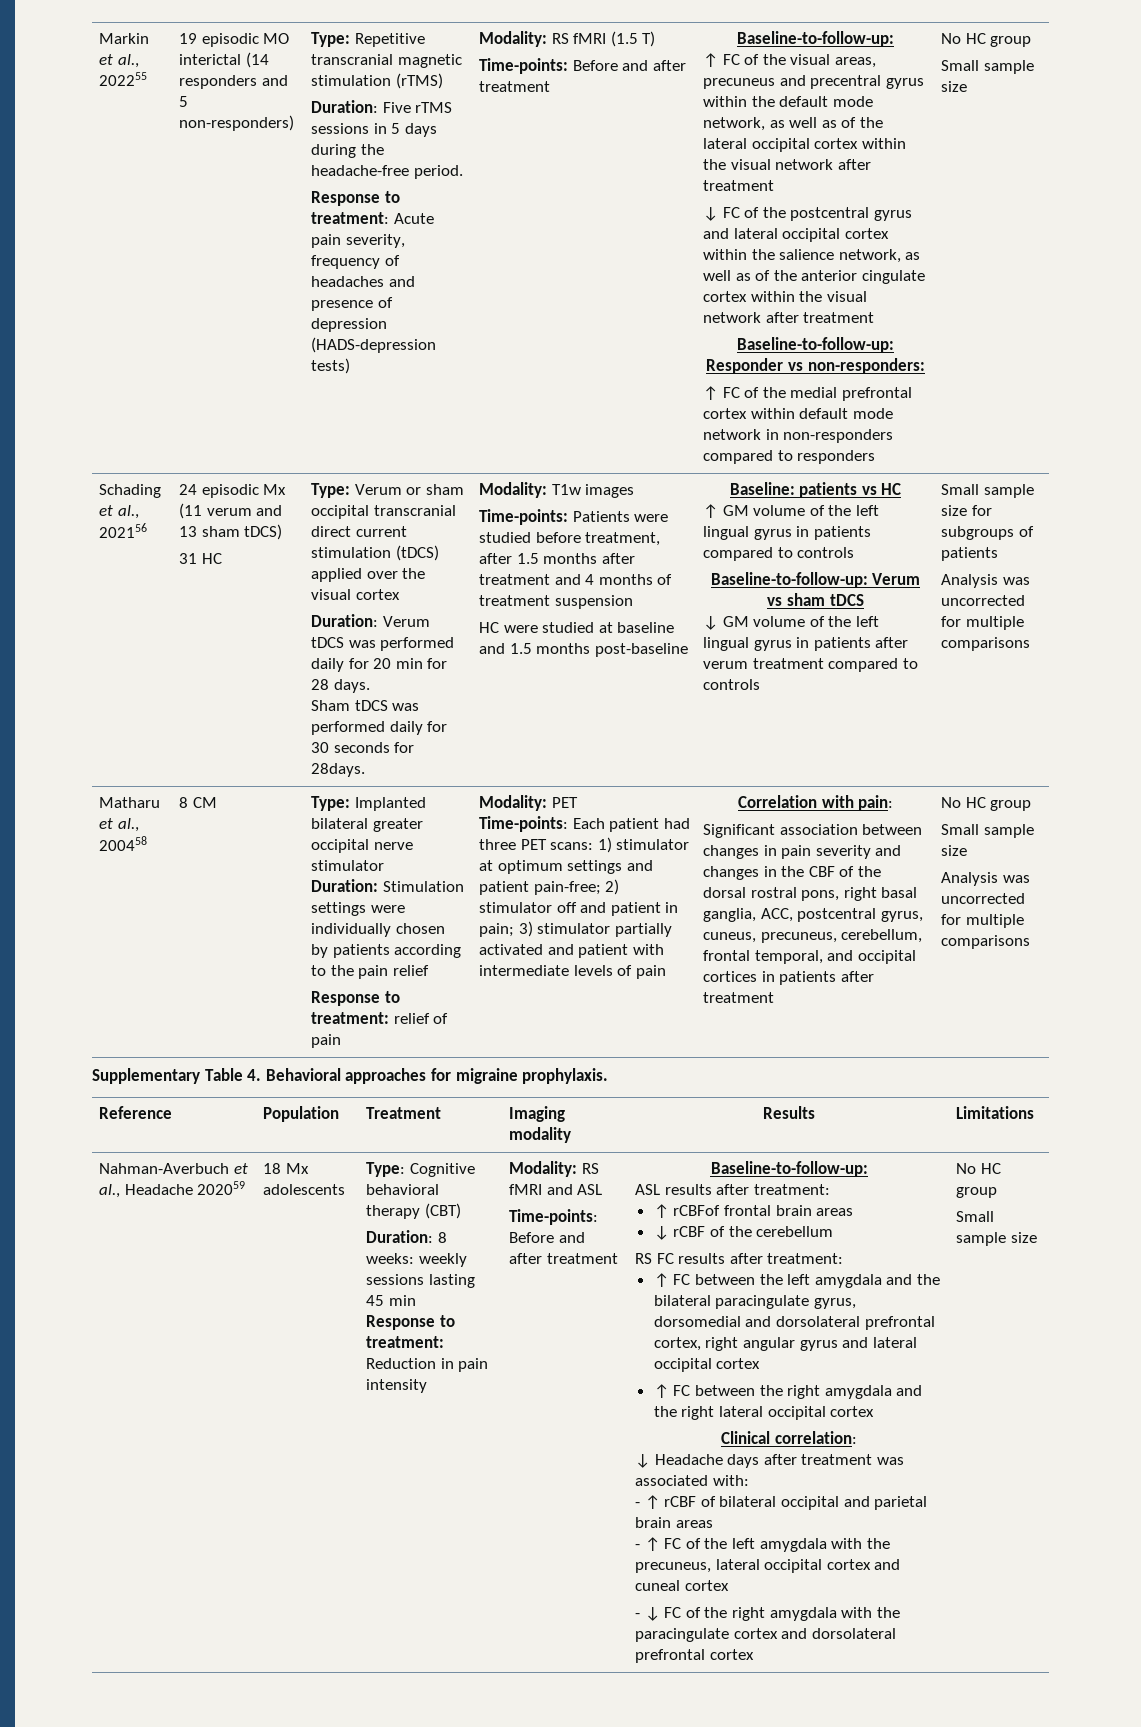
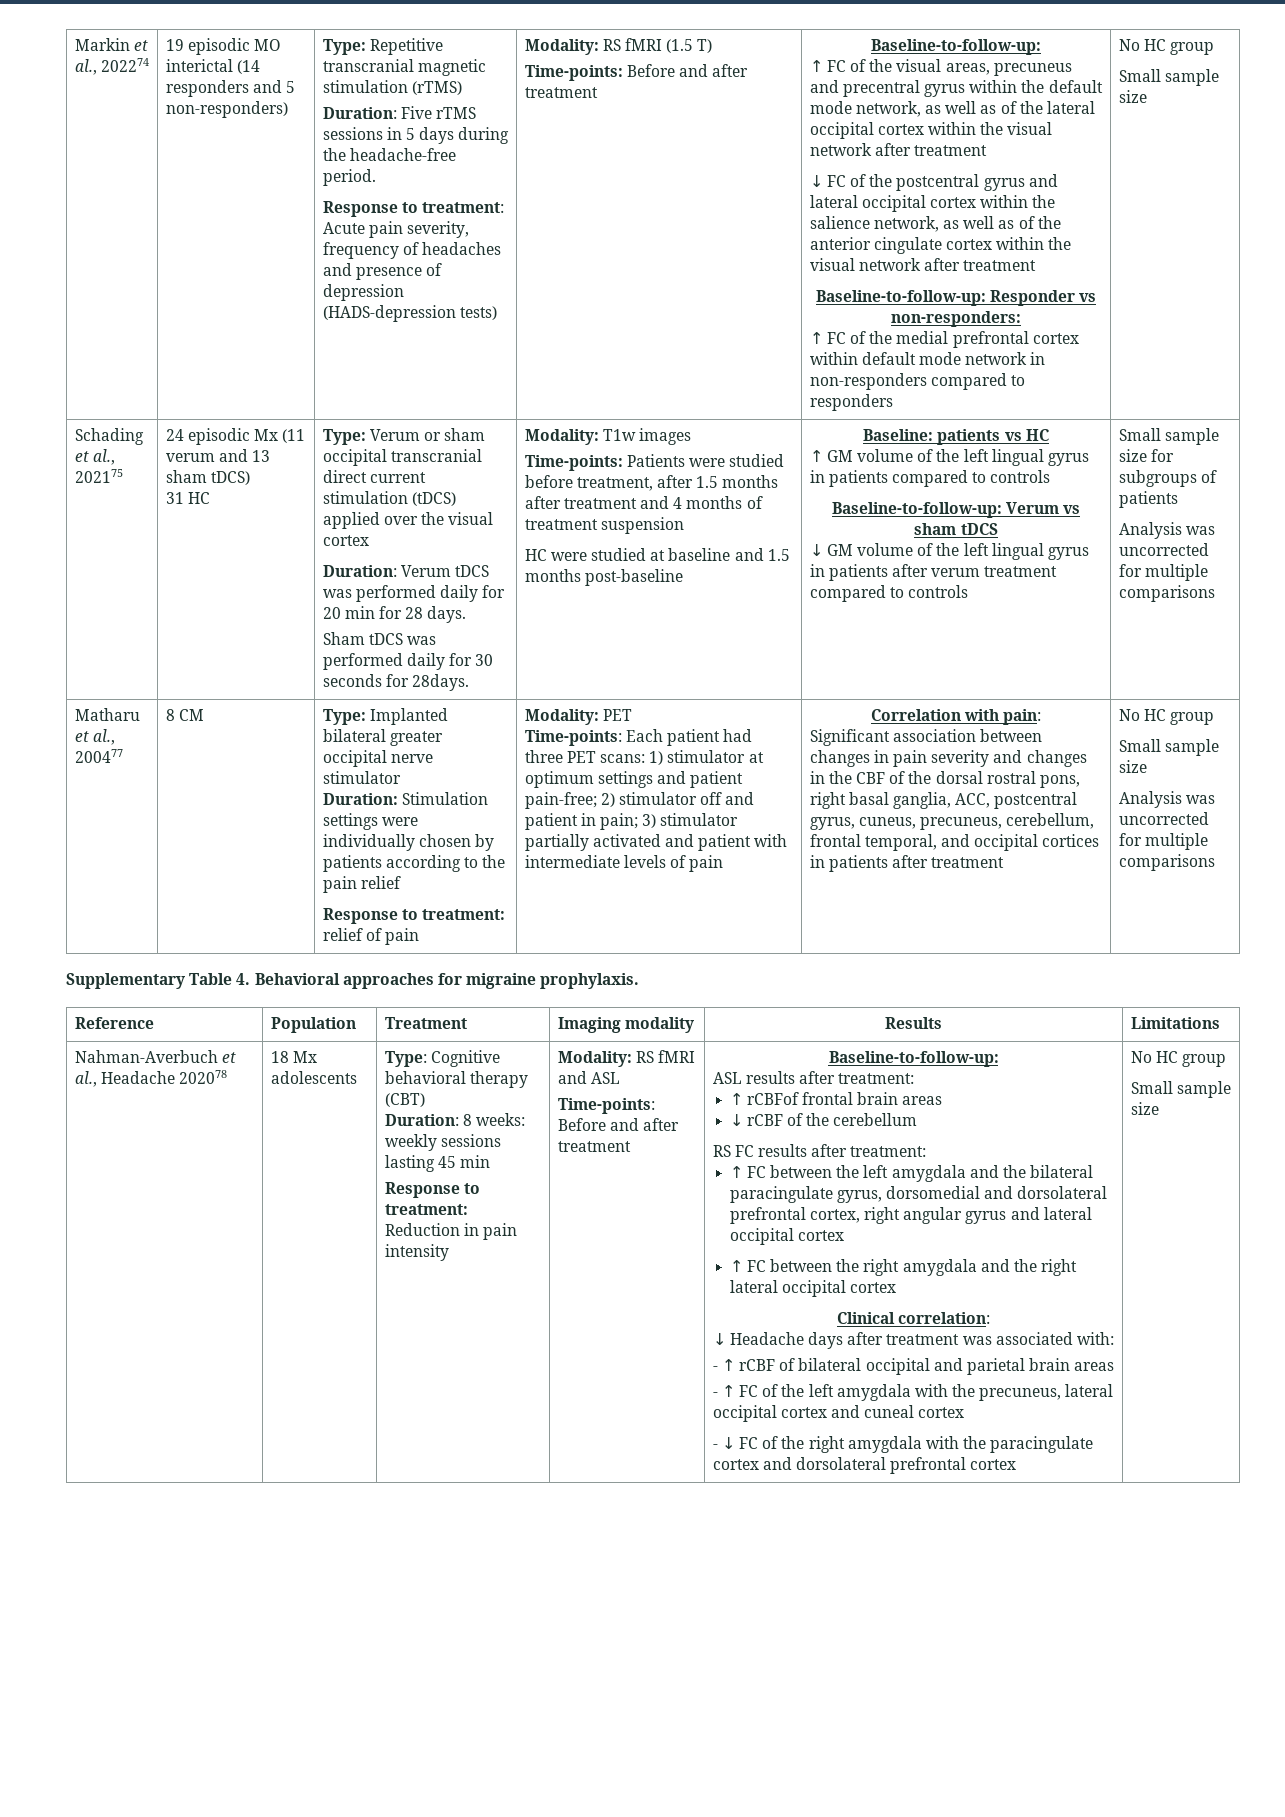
[99,72,148,86] 202255 -> [100,58,149,72] 202274
[99,523,148,538] 202156 -> [74,469,123,483] 202175
[99,836,148,851] 200458 -> [74,749,123,763] 200477
[197,1181,246,1195] 202059 -> [178,1070,227,1084] 202078

